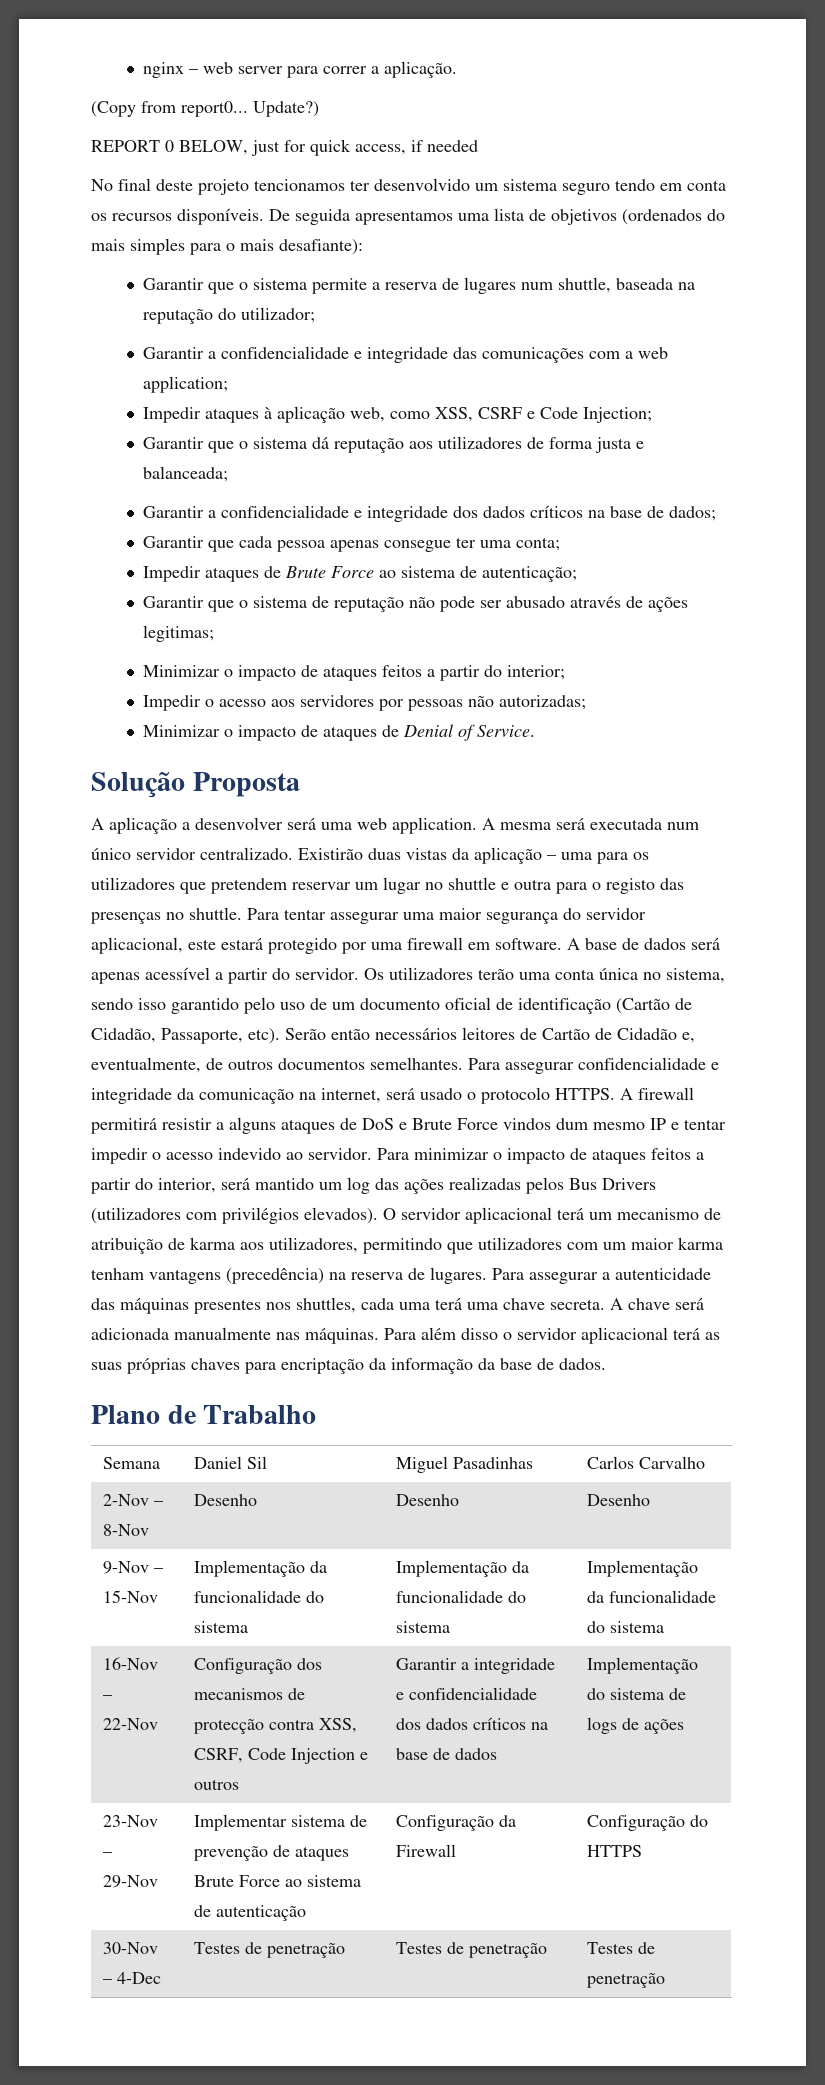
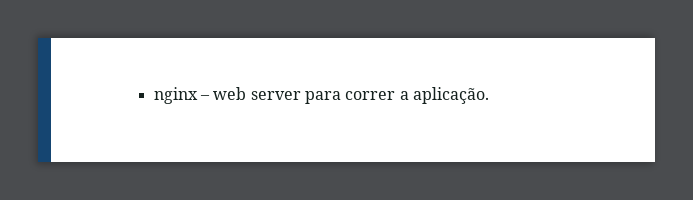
[91,101,319,117] [91,139,478,156] [91,178,726,195] [91,208,725,225] [91,238,363,255] [142,277,695,294] [142,307,315,324] [142,346,668,363] [142,376,228,393] [142,406,652,423] [142,436,644,453] [142,466,228,482] [142,505,716,522] [142,536,560,552] [142,566,577,582] [142,596,688,612] [142,625,214,642] [142,665,565,681] [142,695,586,711] [142,724,535,741] [91,772,300,798] [91,817,699,834] [91,847,649,864] [91,877,684,894] [91,907,646,924] [91,937,720,954] [91,967,725,984] [91,997,692,1014] [91,1027,695,1044] [91,1057,719,1074] [91,1087,694,1104] [91,1117,726,1134] [91,1148,704,1164] [91,1177,656,1194] [91,1207,721,1224] [91,1237,723,1254] [91,1267,711,1284] [91,1297,704,1314] [91,1327,720,1344] [91,1358,606,1374] [91,1405,317,1424] [103,1457,161,1469] [194,1456,268,1469] [396,1456,534,1473] [587,1456,706,1469] [103,1494,164,1506] [103,1524,150,1536] [194,1494,258,1506] [396,1494,460,1506] [587,1494,651,1506] [103,1561,164,1574] [103,1590,159,1603] [194,1560,328,1577] [194,1590,325,1603] [194,1621,249,1633] [396,1560,530,1577] [396,1590,527,1603] [396,1621,451,1633] [587,1560,699,1577] [587,1590,717,1603] [587,1621,665,1633] [103,1657,159,1670] [103,1695,113,1700] [103,1718,159,1730] [194,1658,323,1674] [194,1688,306,1700] [194,1718,358,1734] [194,1748,369,1764] [194,1779,240,1790] [396,1658,556,1674] [396,1687,538,1700] [396,1717,549,1730] [396,1748,498,1760] [587,1657,699,1674] [587,1688,687,1700] [587,1717,685,1734] [103,1815,159,1827] [103,1852,113,1857] [103,1875,159,1888] [194,1814,368,1831] [194,1845,350,1861] [194,1875,362,1887] [194,1905,307,1921] [396,1815,517,1831] [396,1844,457,1857] [587,1815,709,1831] [587,1845,643,1857] [103,1942,159,1954] [103,1972,162,1984] [194,1942,346,1958] [396,1942,548,1958] [587,1942,656,1954] [587,1973,666,1988] // (Copy from report0... Update?) // REPORT 0 BELOW, just for quick access, if needed // No final deste projeto tencionamos ter desenvolvido um sistema seguro tendo em conta os recursos disponíveis. De seguida apresentamos uma lista de objetivos (ordenados do mais simples para o mais desafiante): // Garantir que o sistema permite a reserva de lugares num shuttle, baseada na reputação do utilizador; // Garantir a confidencialidade e integridade das comunicações com a web application; // Impedir ataques à aplicação web, como XSS, CSRF e Code Injection; // Garantir que o sistema dá reputação aos utilizadores de forma justa e balanceada; // Garantir a confidencialidade e integridade dos dados críticos na base de dados; // Garantir que cada pessoa apenas consegue ter uma conta; // Impedir ataques de Brute Force ao sistema de autenticação; // Garantir que o sistema de reputação não pode ser abusado através de ações legitimas; // Minimizar o impacto de ataques feitos a partir do interior; // Impedir o acesso aos servidores por pessoas não autorizadas; // Minimizar o impacto de ataques de Denial of Service. // Solução Proposta // A aplicação a desenvolver será uma web application. A mesma será executada num único servidor centralizado. Existirão duas vistas da aplicação – uma para os utilizadores que pretendem reservar um lugar no shuttle e outra para o registo das presenças no shuttle. Para tentar assegurar uma maior segurança do servidor aplicacional, este estará protegido por uma firewall em software. A base de dados será apenas acessível a partir do servidor. Os utilizadores terão uma conta única no sistema, sendo isso garantido pelo uso de um documento oficial de identificação (Cartão de Cidadão, Passaporte, etc). Serão então necessários leitores de Cartão de Cidadão e, eventualmente, de outros documentos semelhantes. Para assegurar confidencialidade e integridade da comunicação na internet, será usado o protocolo HTTPS. A firewall permitirá resistir a alguns ataques de DoS e Brute Force vindos dum mesmo IP e tentar impedir o acesso indevido ao servidor. Para minimizar o impacto de ataques feitos a partir do interior, será mantido um log das ações realizadas pelos Bus Drivers (utilizadores com privilégios elevados). O servidor aplicacional terá um mecanismo de atribuição de karma aos utilizadores, permitindo que utilizadores com um maior karma tenham vantagens (precedência) na reserva de lugares. Para assegurar a autenticidade das máquinas presentes nos shuttles, cada uma terá uma chave secreta. A chave será adicionada manualmente nas máquinas. Para além disso o servidor aplicacional terá as suas próprias chaves para encriptação da informação da base de dados. // Plano de Trabalho // Semana | Daniel Sil | Miguel Pasadinhas | Carlos Carvalho // 2-Nov – 8-Nov | Desenho | Desenho | Desenho // 9-Nov – 15-Nov | Implementação da funcionalidade do sistema | Implementação da funcionalidade do sistema | Implementação da funcionalidade do sistema // 16-Nov – 22-Nov | Configuração dos mecanismos de protecção contra XSS, CSRF, Code Injection e outros | Garantir a integridade e confidencialidade dos dados críticos na base de dados | Implementação do sistema de logs de ações // 23-Nov – 29-Nov | Implementar sistema de prevenção de ataques Brute Force ao sistema de autenticação | Configuração da Firewall | Configuração do HTTPS // 30-Nov – 4-Dec | Testes de penetração | Testes de penetração | Testes de penetração -> (490, 95) none

